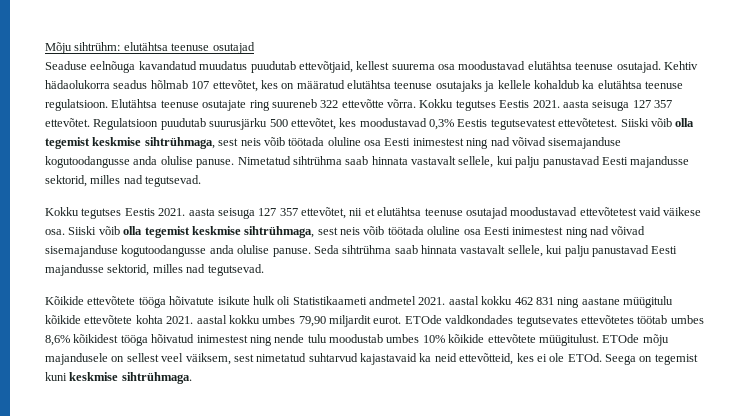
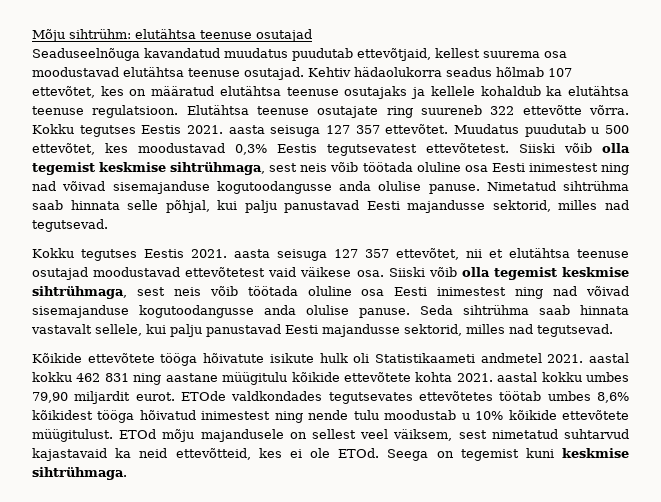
[45,61,136,73] Seaduse eelnõuga -> [32,48,140,61] Seaduseelnõuga
[93,118,268,130] Regulatsioon puudutab suurusjärku -> [454,124,600,137] Muudatus puudutab u
[411,156,494,168] vastavalt sellele, -> [127,200,210,213] selle põhjal,
[386,334,420,343] umbes -> [461,413,470,420] u
[602,334,640,343] ETOde -> [119,429,157,439] ETOd

